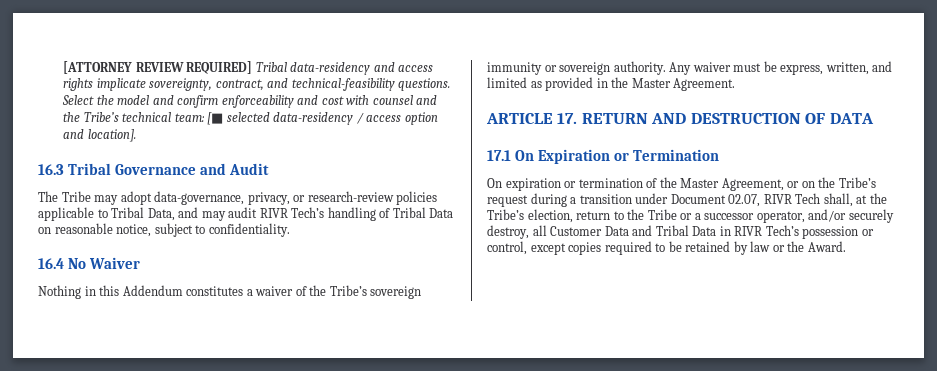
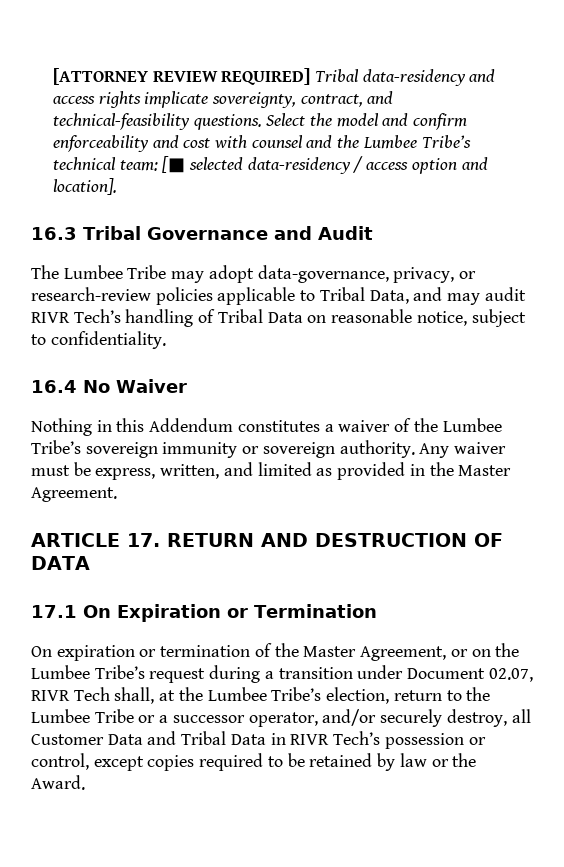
(81, 117) none -> [362,135,417,149] Lumbee
(58, 196) none -> [63,265,123,279] Lumbee
(327, 290) none -> [442,418,502,432] Lumbee
(836, 182) none -> [31,665,90,679] Lumbee
(887, 198) none -> [207,687,267,701] Lumbee
(645, 214) none -> [31,709,90,723] Lumbee

